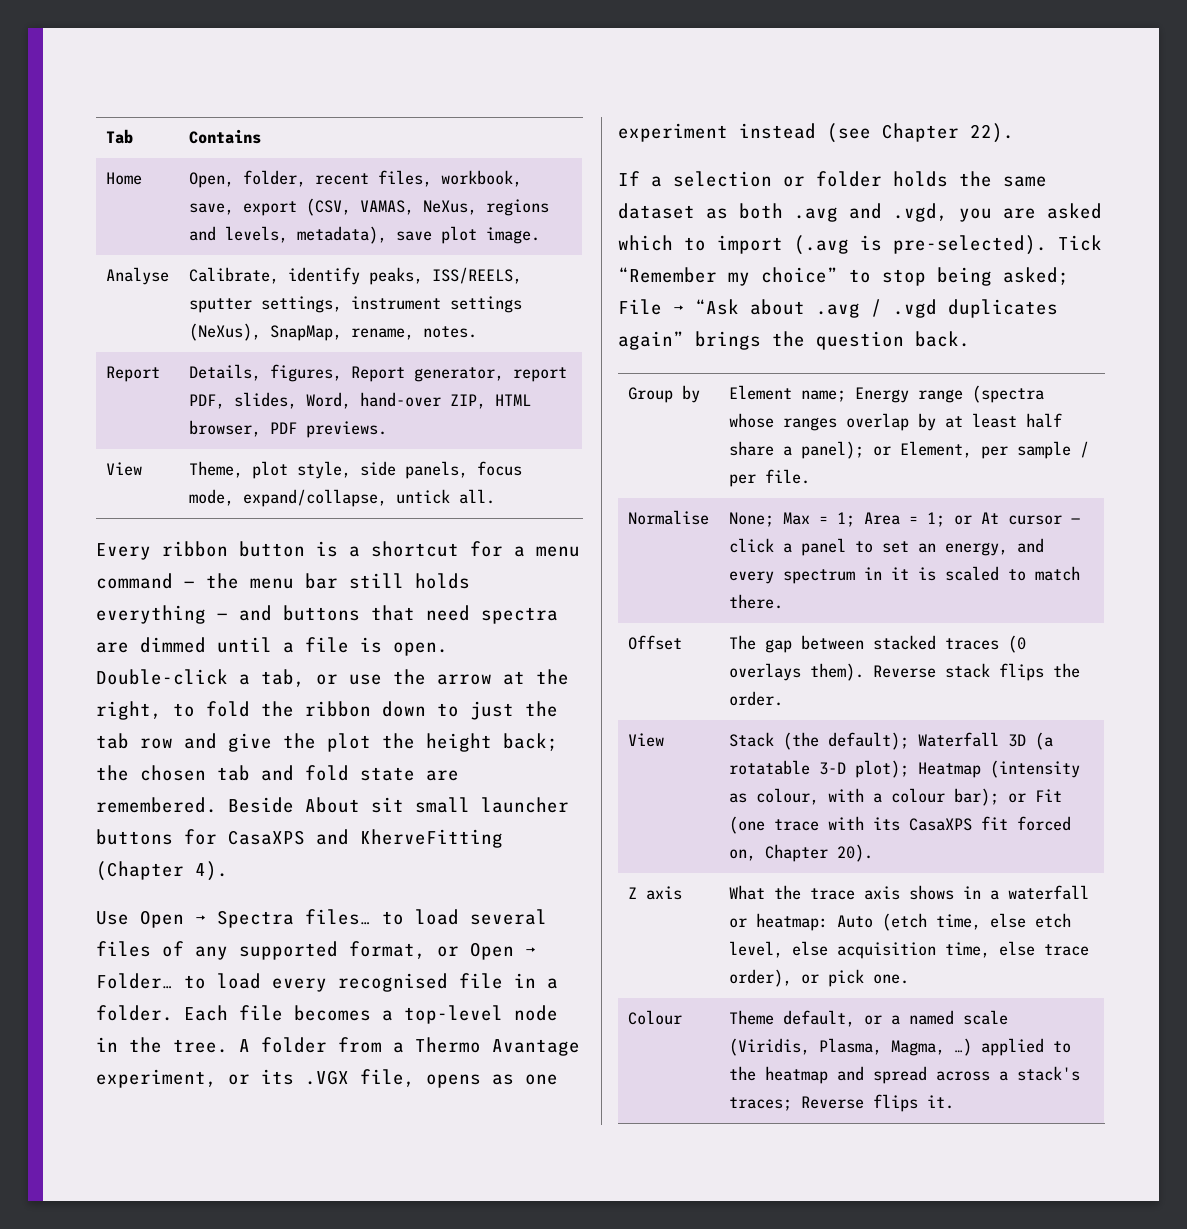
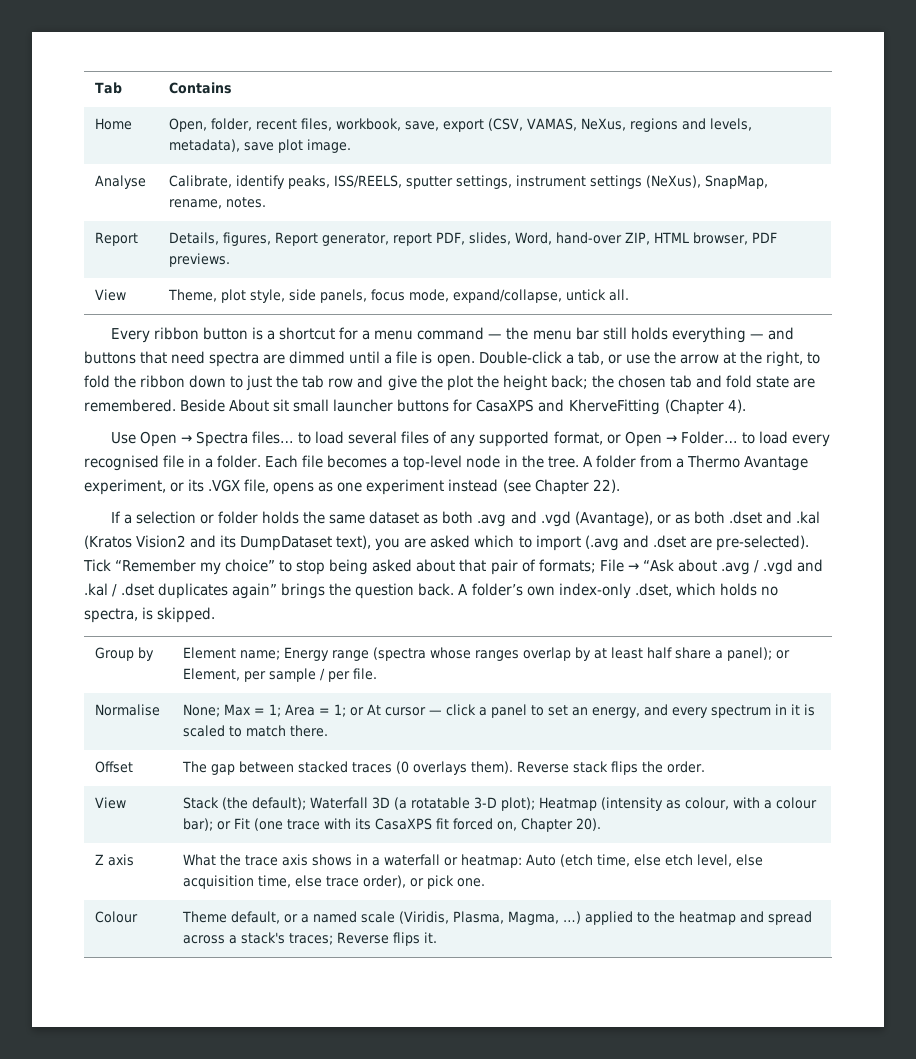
[893,203,948,222] .vgd, -> [540,511,820,527] [84,535,372,551] .vgd (Avantage), or as both .dset and .kal (Kratos Vision2 and its DumpDataset text),
[860,235,882,251] is -> [622,535,712,548] and .dset are
[1003,267,1069,285] asked; -> [372,559,596,575] asked about that pair of formats;
(937, 308) none -> [796,559,823,572] [84,583,155,597] and .kal / .dset
(970, 339) none -> [458,583,778,599] [84,607,216,623] A folder’s own index-only .dset, which holds no spectra, is skipped.

